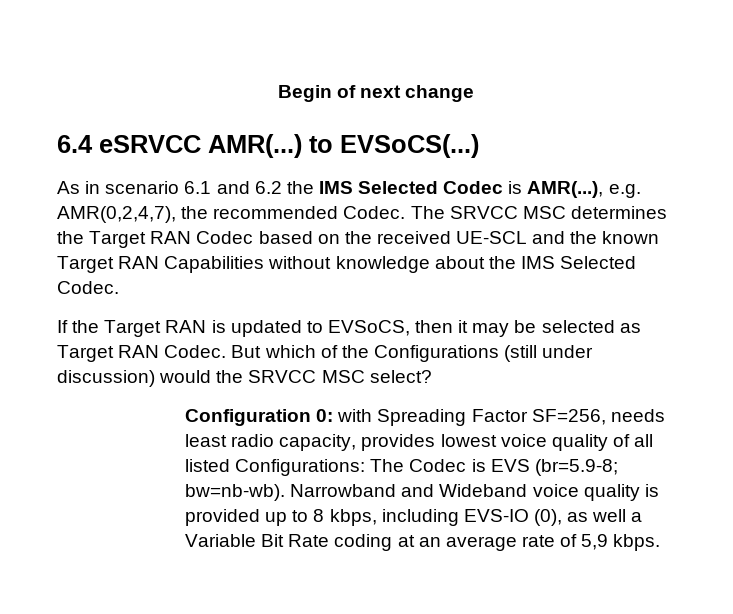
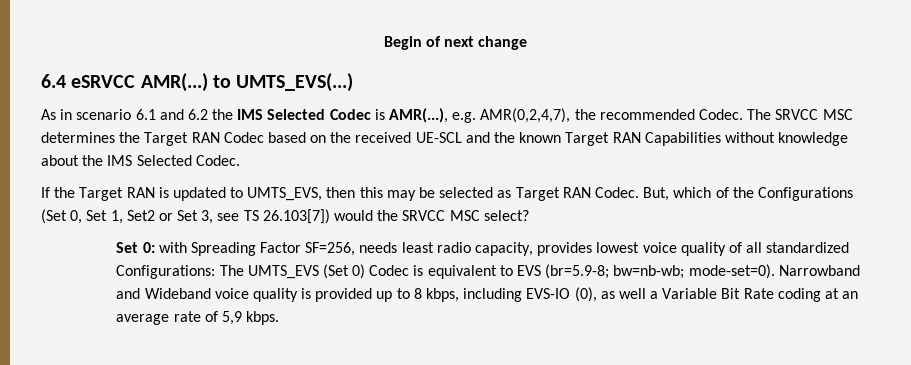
[340,134,479,158] EVSoCS(...) -> [236,73,354,92] UMTS_EVS(...)
[327,320,469,336] EVSoCS, then it -> [247,187,383,201] UMTS_EVS, then this
[231,345,262,358] But -> [643,187,670,201] But,
[504,345,594,362] [57,370,155,387] (still under discussion) -> [41,209,330,224] (Set 0, Set 1, Set2 or Set 3, see TS 26.103[7])
[185,409,312,426] Configuration -> [116,242,139,253] Set
[185,459,231,472] listed -> [766,242,850,253] standardized
[409,459,618,476] [185,484,286,501] Codec is EVS (br=5.9-8; bw=nb-wb). -> [247,264,775,279] UMTS_EVS (Set 0) Codec is equivalent to EVS (br=5.9-8; bw=nb-wb; mode-set=0).

